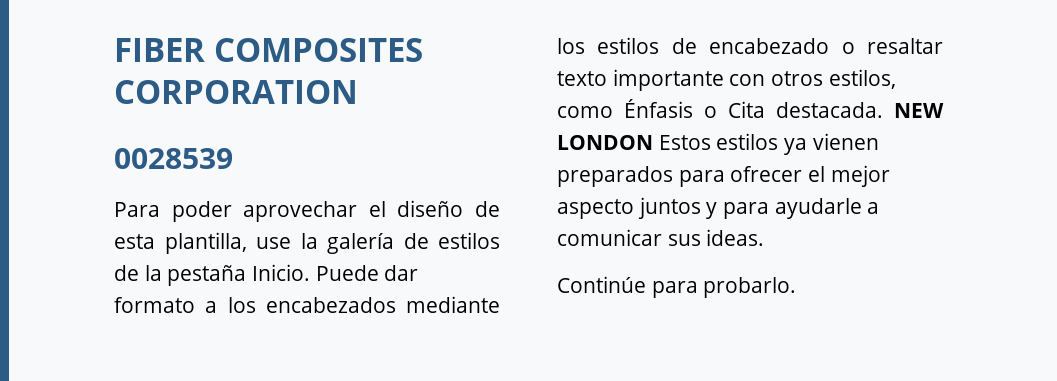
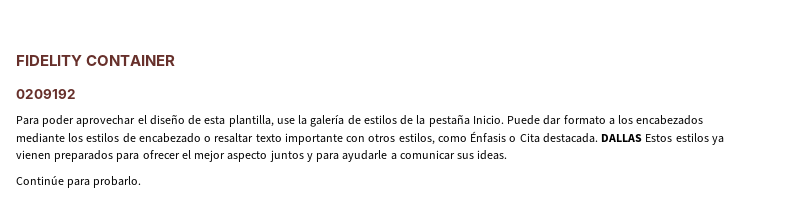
[114,38,423,62] [114,80,358,104] [114,148,233,169] FIBER COMPOSITES CORPORATION // 0028539 -> [16,55,176,66] [16,89,76,99] FIDELITY CONTAINER // 0209192
[894,103,944,118] [557,135,653,150] NEW LONDON -> [601,134,643,142] DALLAS

